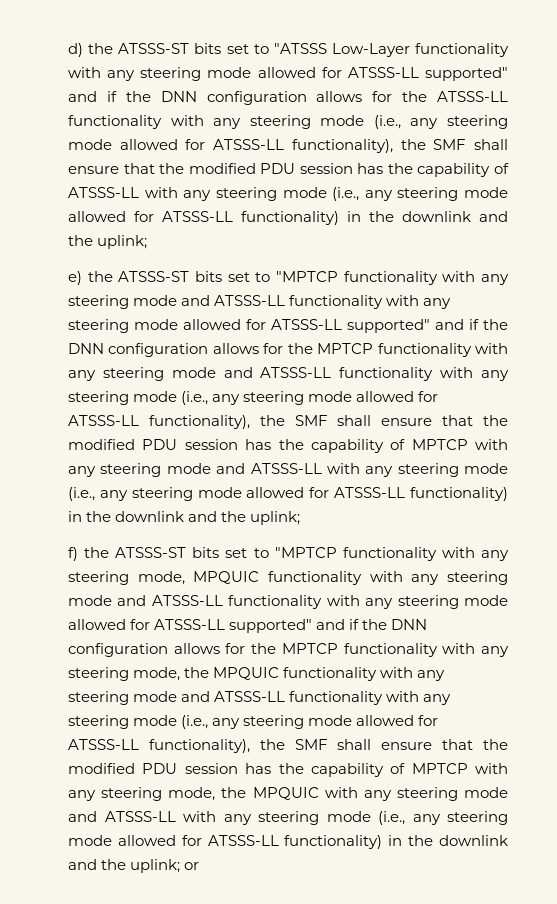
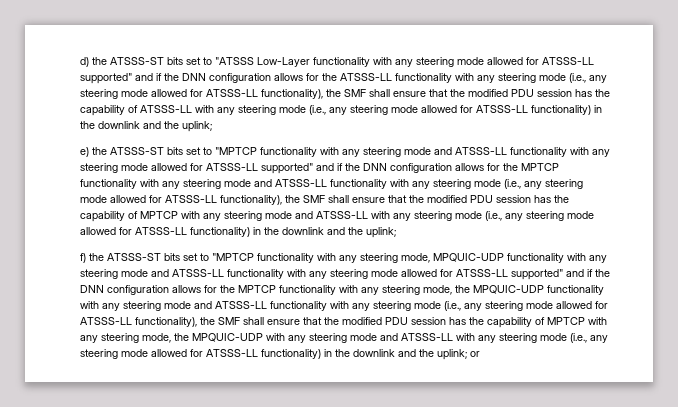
[193,571,260,584] MPQUIC -> [432,253,504,262] MPQUIC-UDP
[213,667,280,680] MPQUIC -> [472,285,544,294] MPQUIC-UDP
[252,787,319,800] MPQUIC -> [191,333,263,342] MPQUIC-UDP

